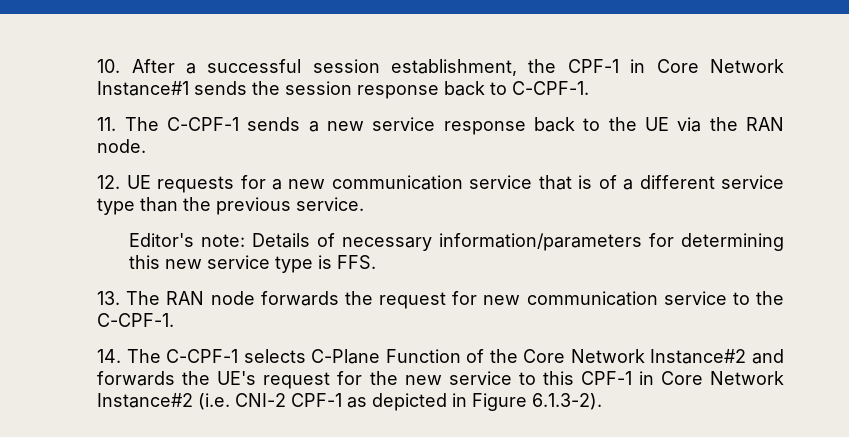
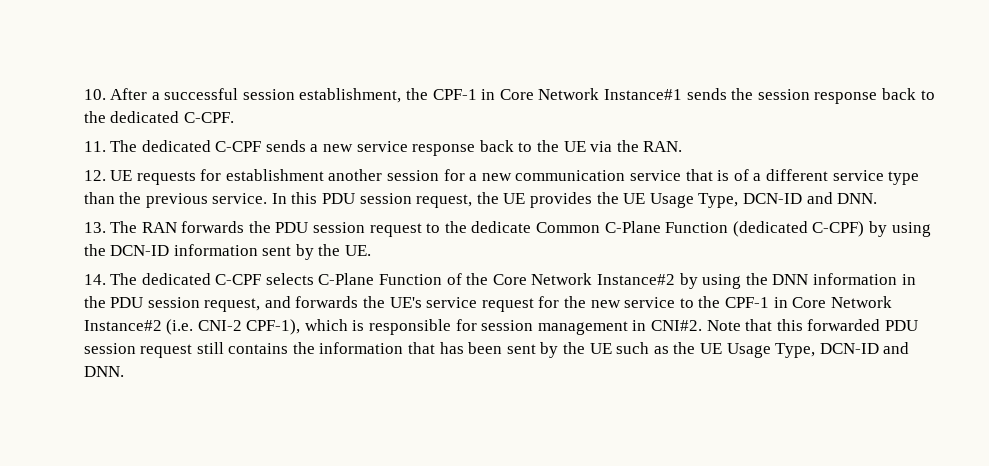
[512,81,590,95] C-CPF-1. -> [83,111,234,123] the dedicated C-CPF.
[166,117,239,131] C-CPF-1 -> [141,140,262,152] dedicated C-CPF
[746,117,785,131] [97,139,147,153] RAN node. -> [643,141,683,152] RAN.
(266, 182) none -> [225,169,465,181] establishment another session for
[129,233,784,251] [129,255,377,273] // Editor's note: Details of necessary information/parameters for determining this new service type is FFS. -> [271,192,878,208] In this PDU session request, the UE provides the UE Usage Type, DCN-ID and DNN.
[210,291,785,309] [97,313,175,327] node forwards the request for new communication service to the C-CPF-1. -> [181,221,931,237] [83,244,372,260] forwards the PDU session request to the dedicate Common C-Plane Function (dedicated C-CPF) by using the DCN-ID information sent by the UE.
[166,349,239,363] C-CPF-1 -> [141,273,262,285] dedicated C-CPF
(747, 356) none -> [679,273,916,289] [83,296,261,312] by using the DNN information in the PDU session request,
(257, 378) none -> [426,297,478,308] service
[542,371,574,385] this -> [698,296,721,308] the
[291,393,603,411] CPF-1 as depicted in Figure 6.1.3-2). -> [246,319,918,335] [83,342,910,358] [83,366,124,377] CPF-1), which is responsible for session management in CNI#2. Note that this forwarded PDU session request still contains the information that has been sent by the UE such as the UE Usage Type, DCN-ID and DNN.

